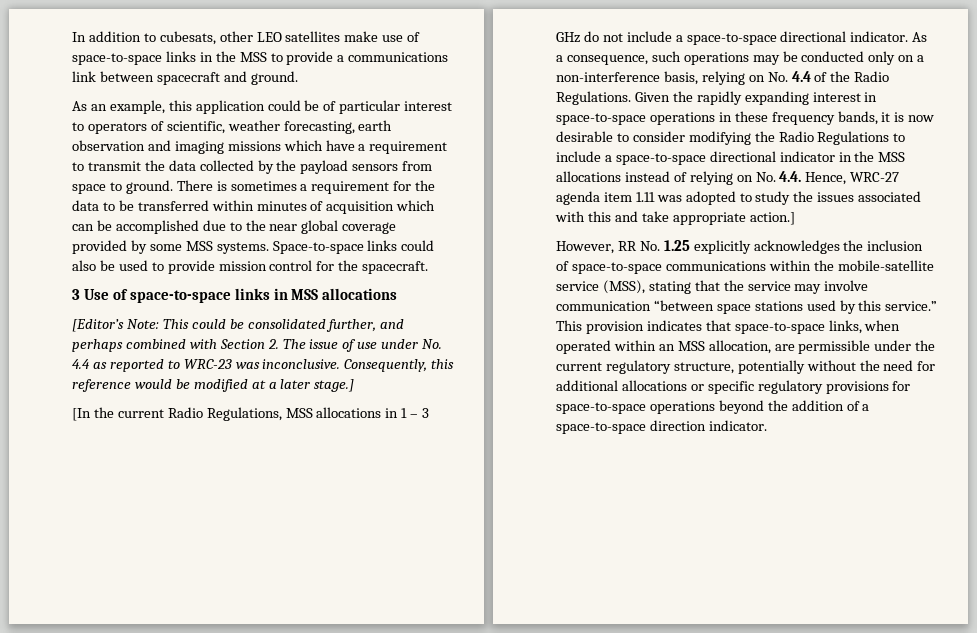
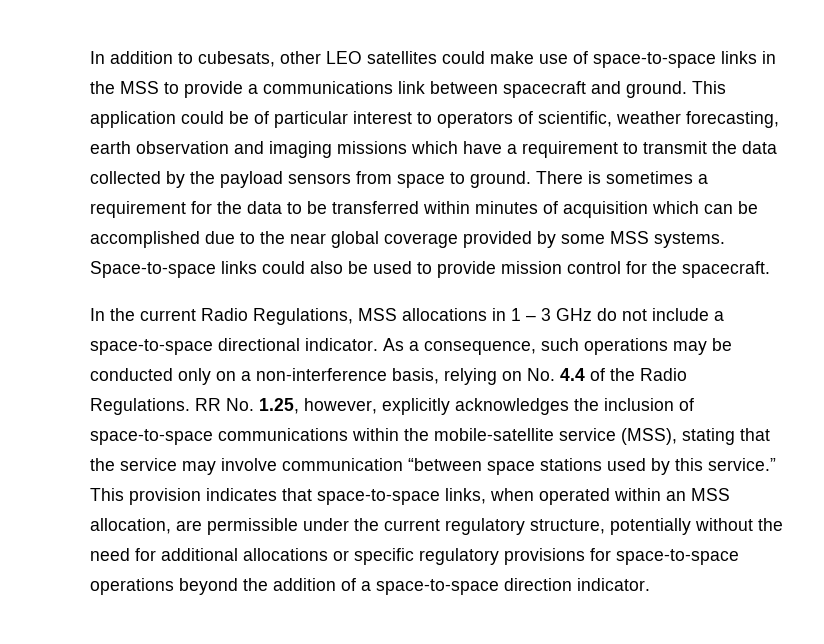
(341, 36) none -> [442,51,485,64] could
[72,100,192,114] // As an example, this -> [692,81,726,94] This
[72,288,398,303] [72,319,405,332] [72,339,443,352] [72,359,455,372] [72,379,355,392] [72,408,91,421] 3 Use of space-to-space links in MSS allocations // [Editor’s Note: This could be consolidated further, and perhaps combined with Section 2. The issue of use under No. 4.4 as reported to WRC-23 was inconclusive. Consequently, this reference would be modified at a later stage.] // [In -> [90,308,105,321] In
[634,91,878,105] [556,111,935,125] [556,131,906,145] [556,151,906,165] [556,171,900,185] [556,191,922,205] [555,211,795,225] [556,240,690,254] Given the rapidly expanding interest in space-to-space operations in these frequency bands, it is now desirable to consider modifying the Radio Regulations to include a space-to-space directional indicator in the MSS allocations instead of relying on No. 4.4. Hence, WRC-27 agenda item 1.11 was adopted to study the issues associated with this and take appropriate action.] // However, RR No. 1.25 -> [195,398,377,414] RR No. 1.25, however,

